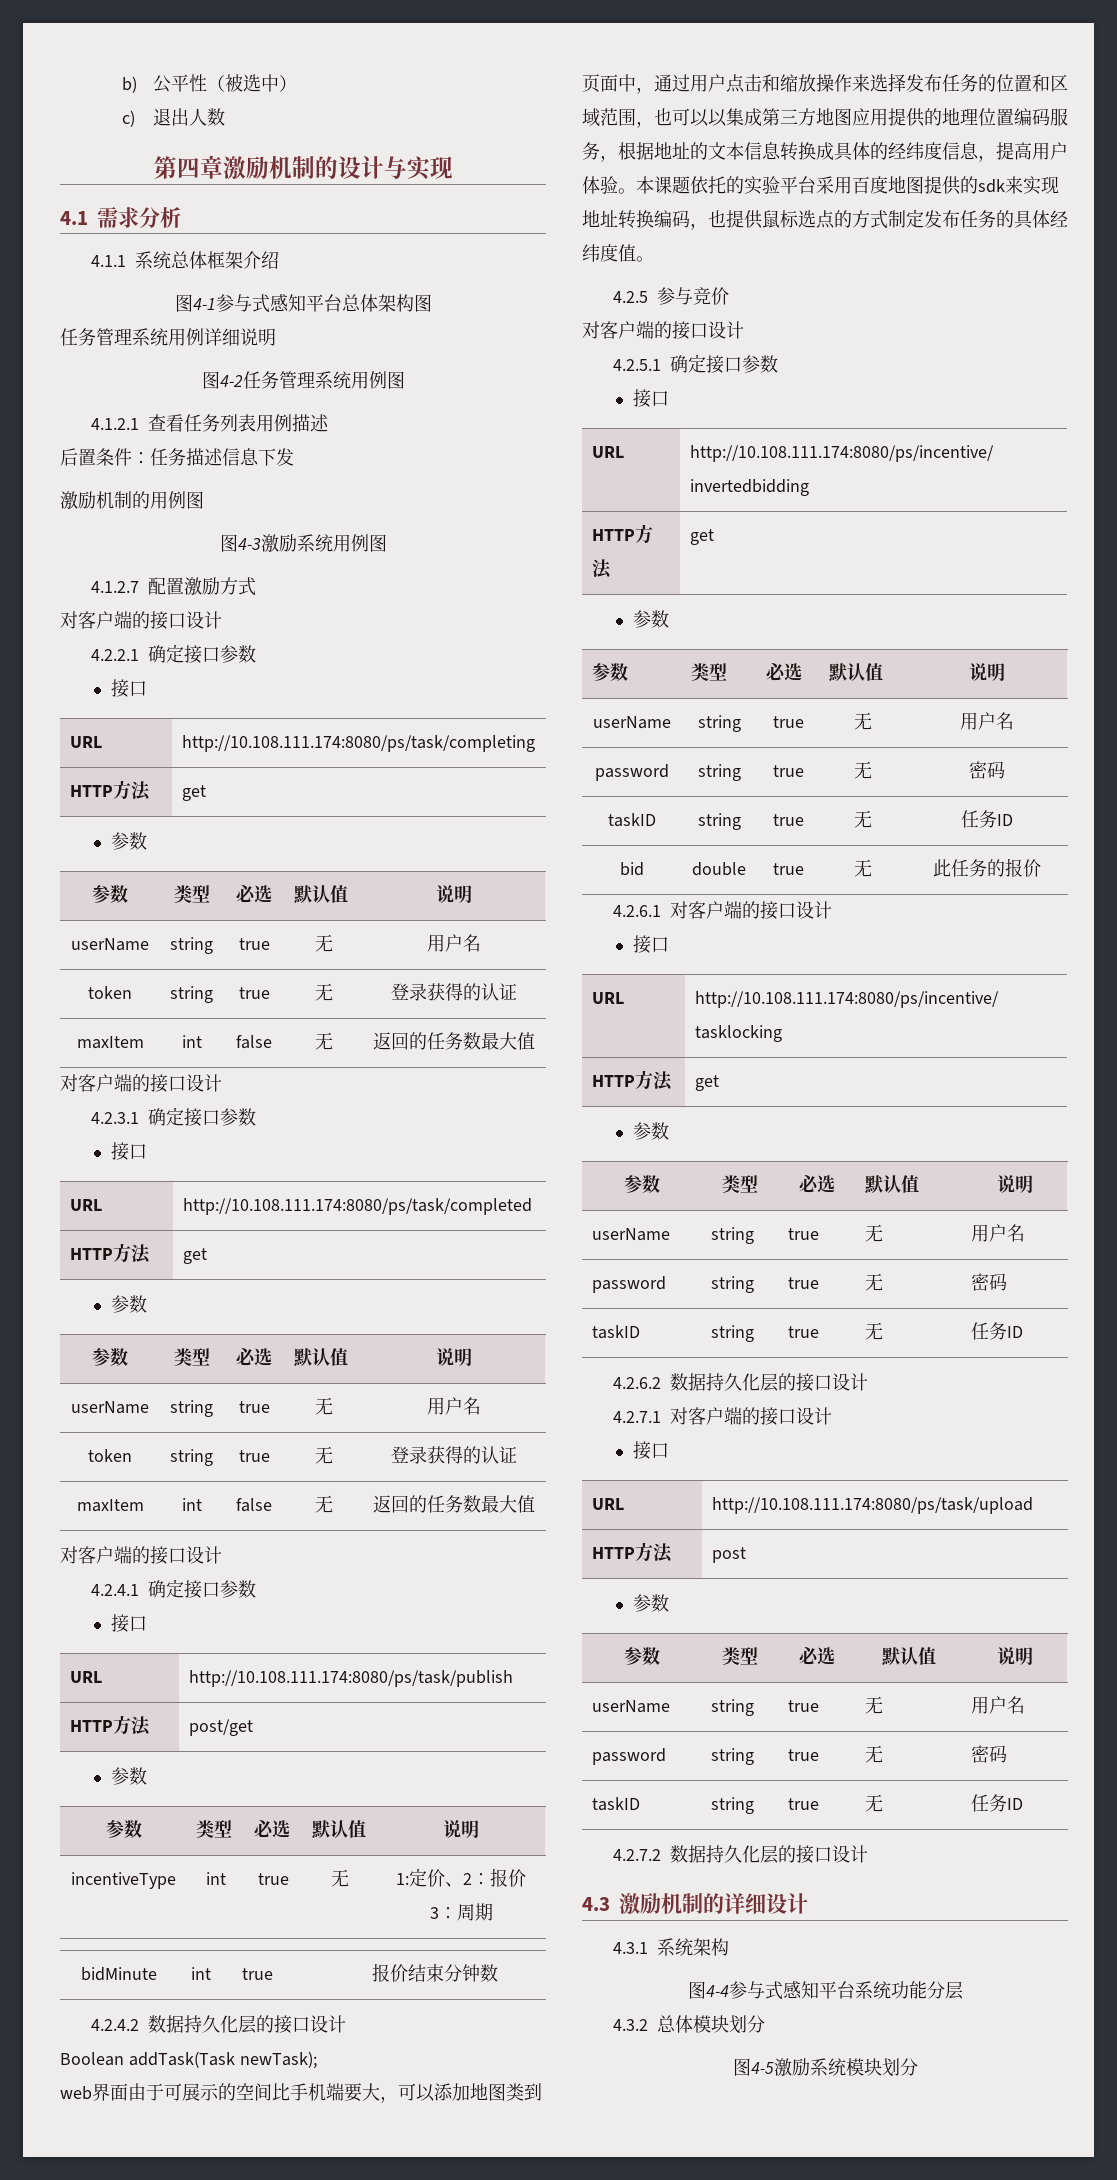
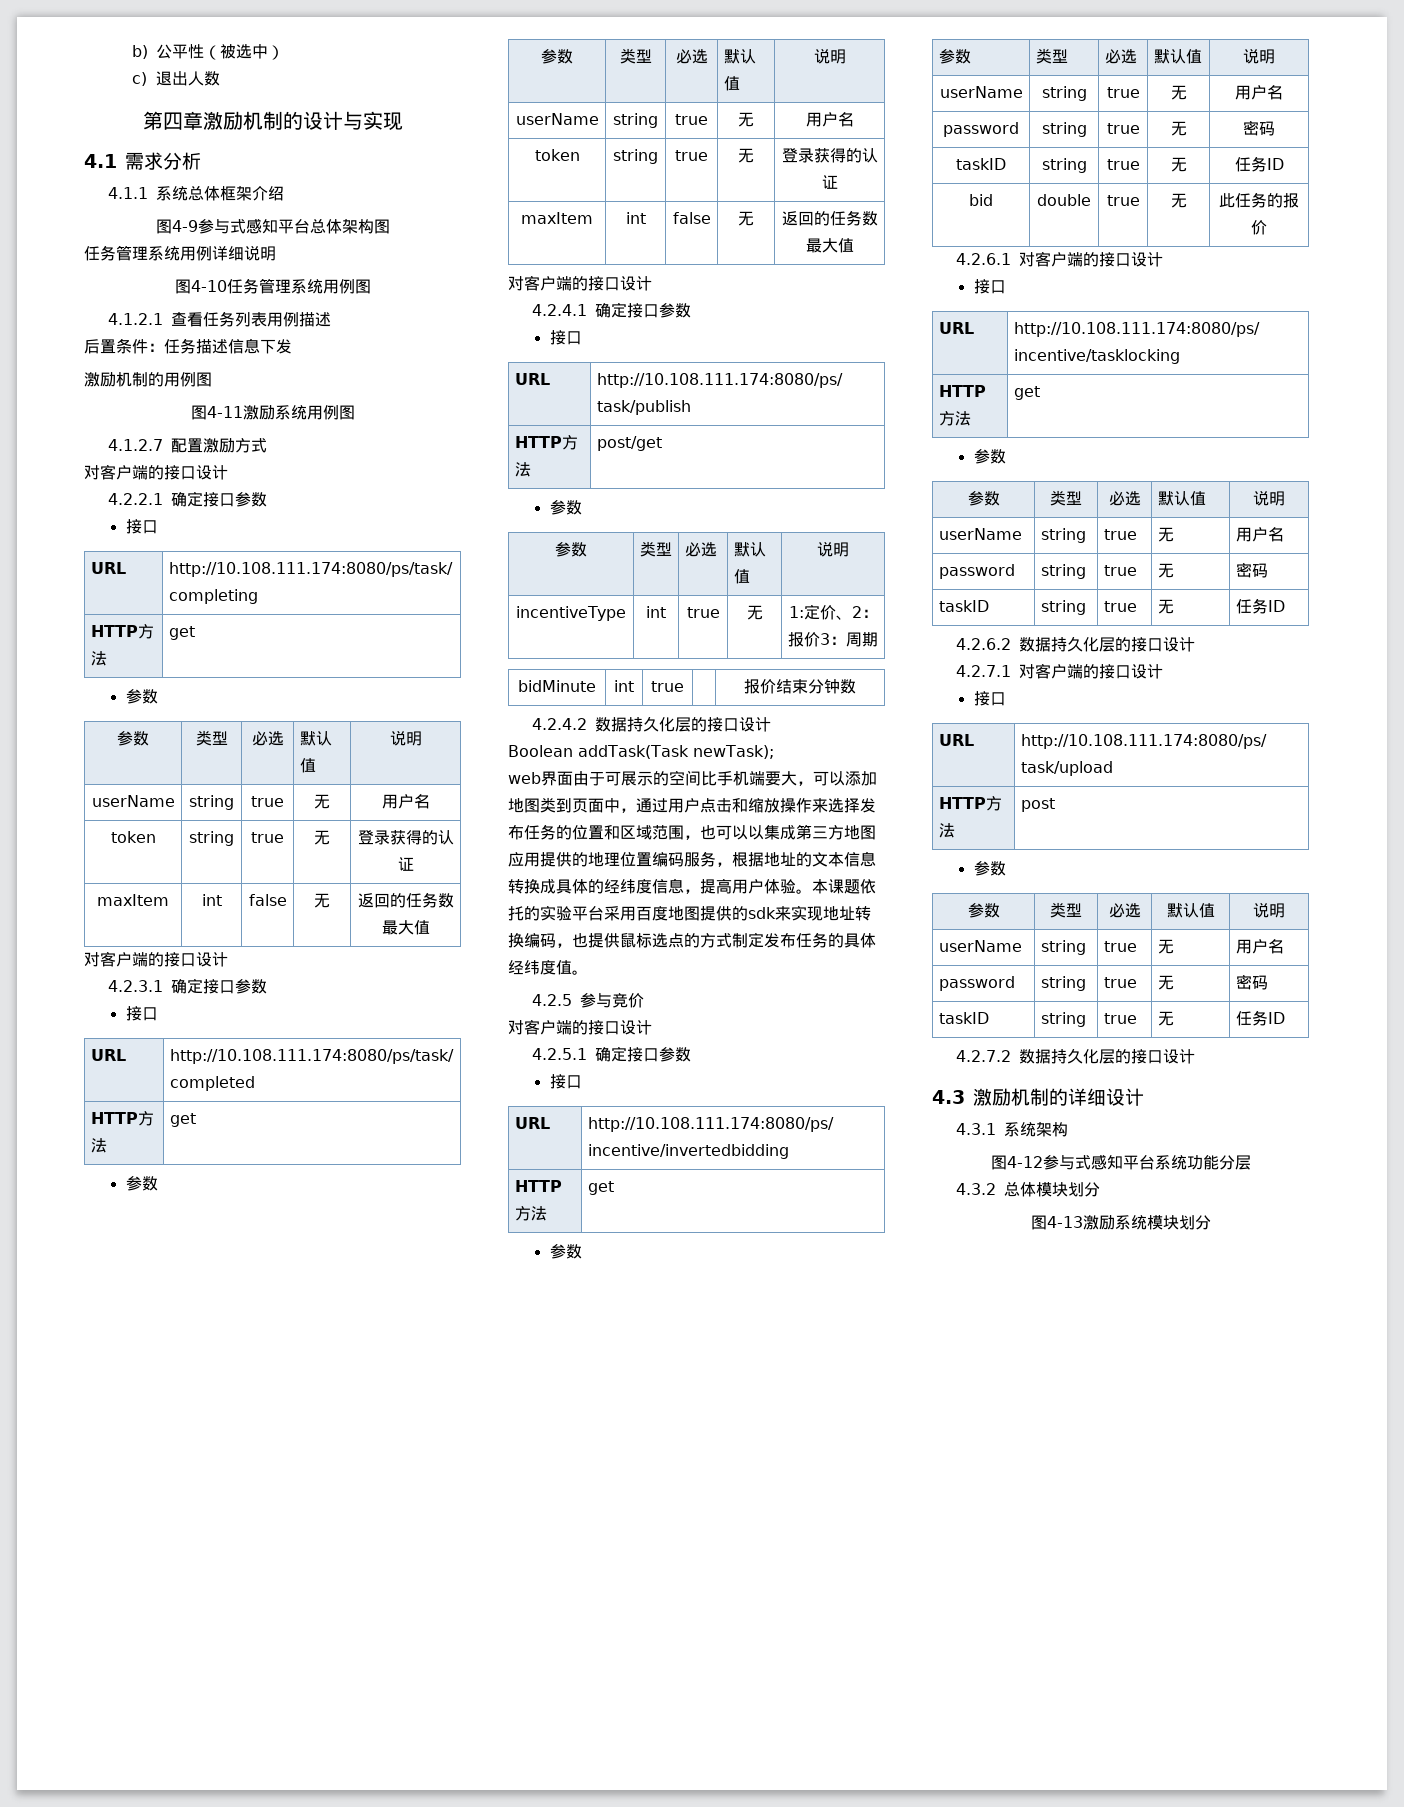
[192,298,216,310] 4-1 -> [171,220,198,232] 4-9
[219,375,243,387] 4-2 -> [190,280,227,292] 4-10
[237,538,261,550] 4-3 -> [206,406,243,418] 4-11
[705,1985,729,1997] 4-4 -> [1006,1156,1043,1168] 4-12
[750,2062,774,2074] 4-5 -> [1046,1216,1083,1228] 4-13

